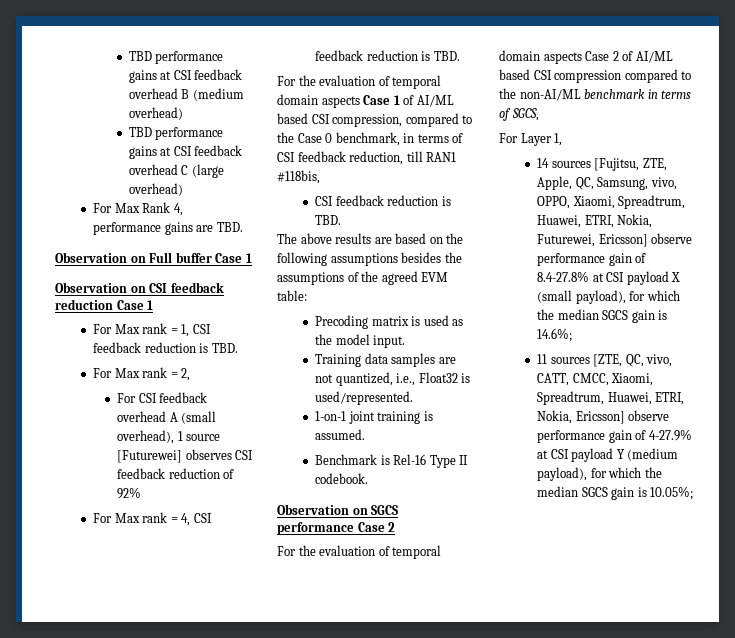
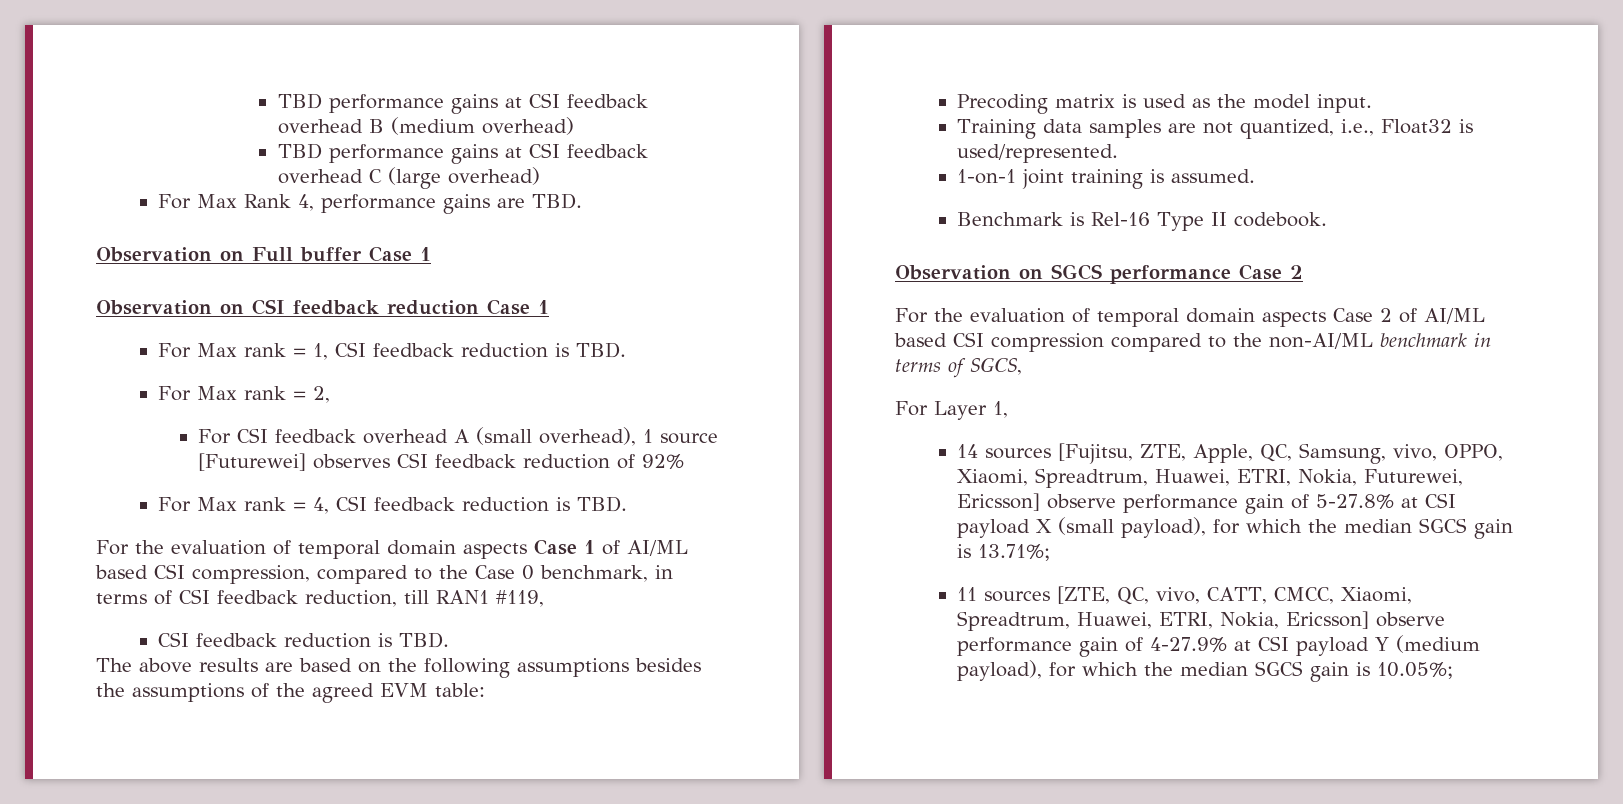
[277,170,320,184] #118bis, -> [496,590,544,607] #119,
[537,271,590,282] 8.4-27.8% -> [1316,494,1395,509] 5-27.8%
[537,328,573,342] 14.6%; -> [978,544,1051,561] 13.71%;

